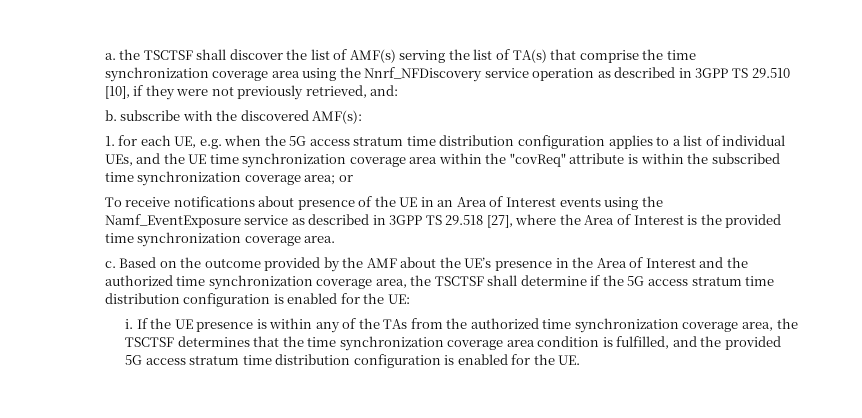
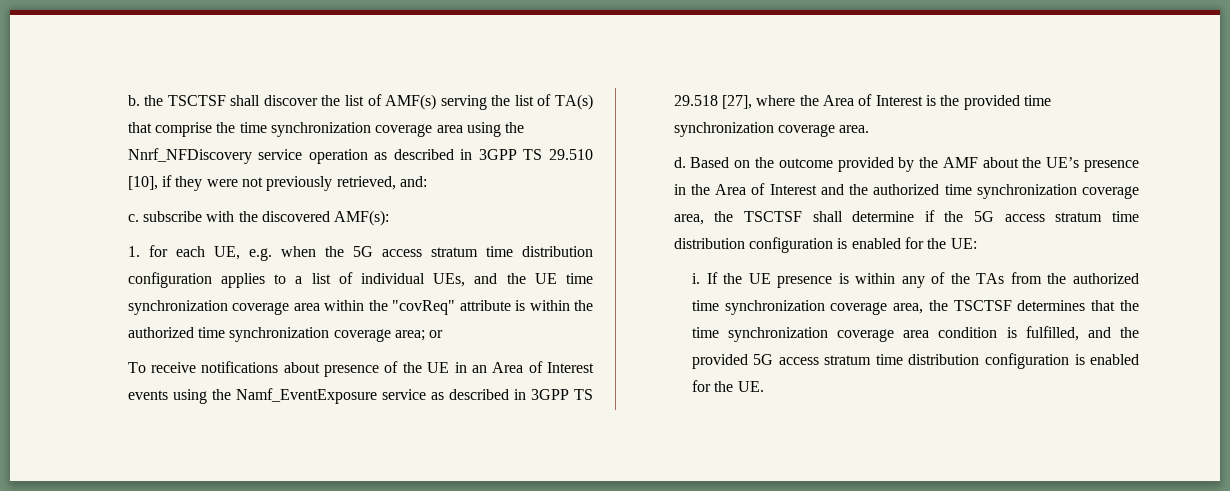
[104,53,116,60] a. -> [127,95,140,106] b.
[104,110,117,121] b. -> [127,214,139,222] c.
[711,153,780,164] subscribed -> [127,327,194,338] authorized
[104,261,116,268] c. -> [673,157,686,168] d.

